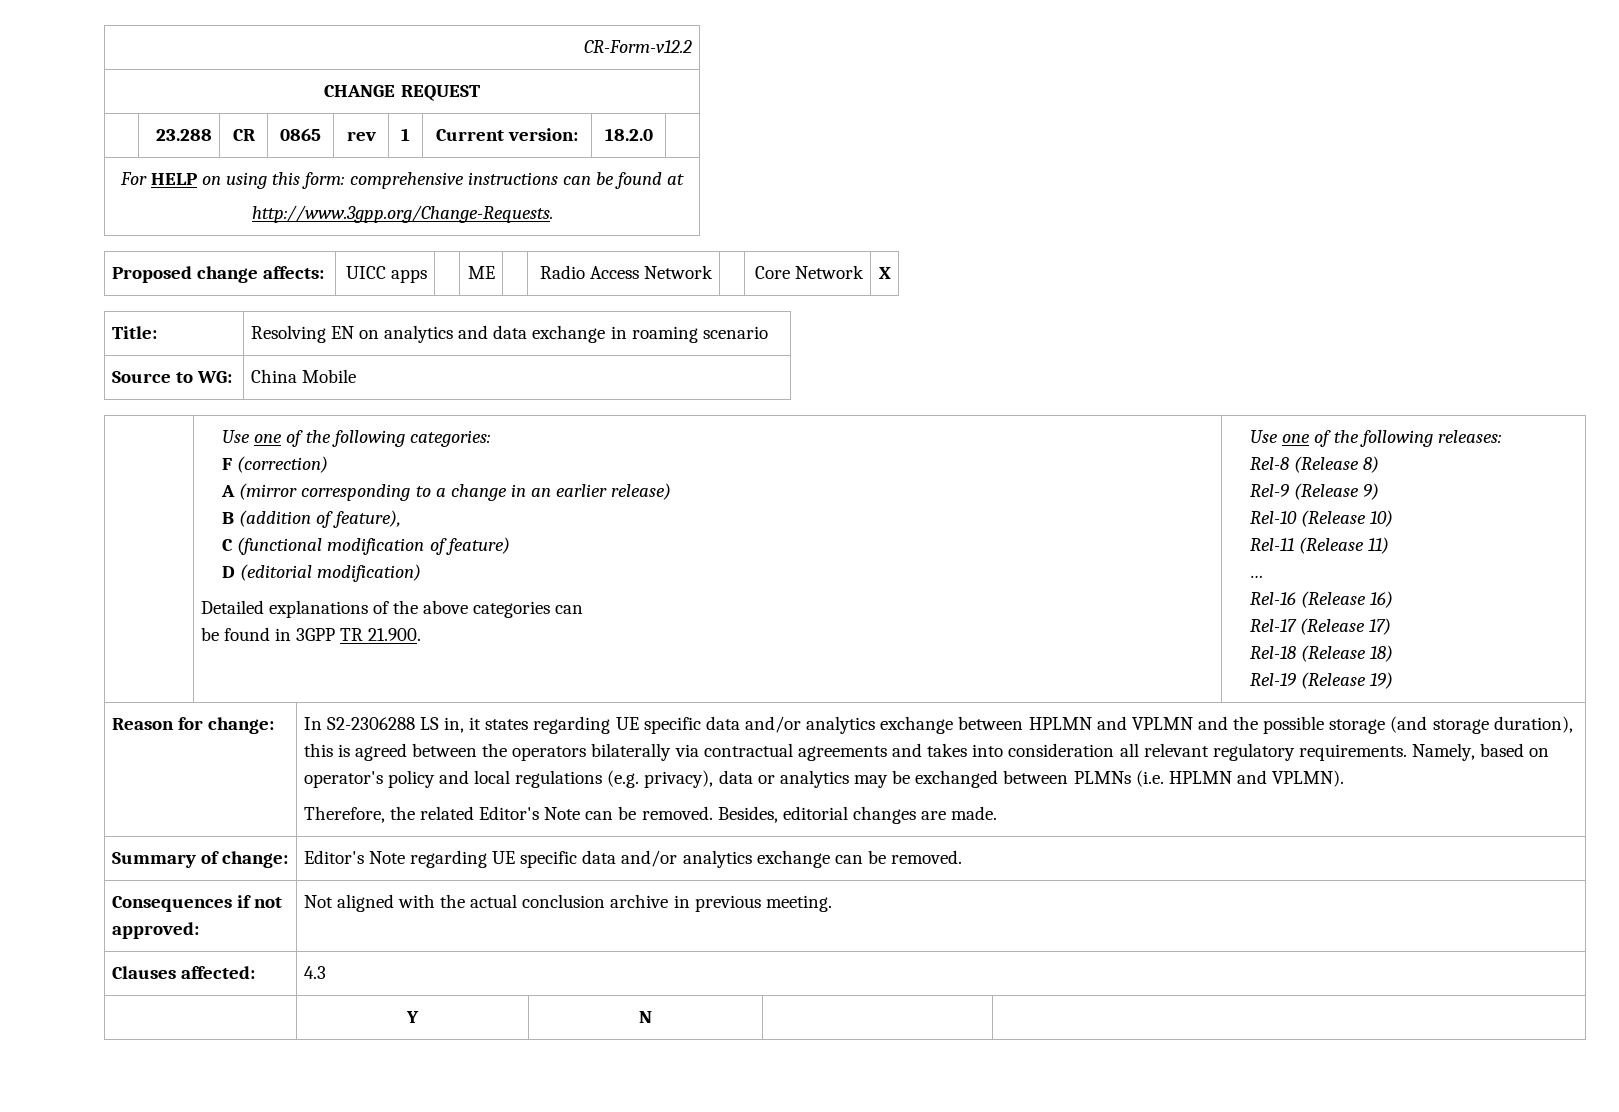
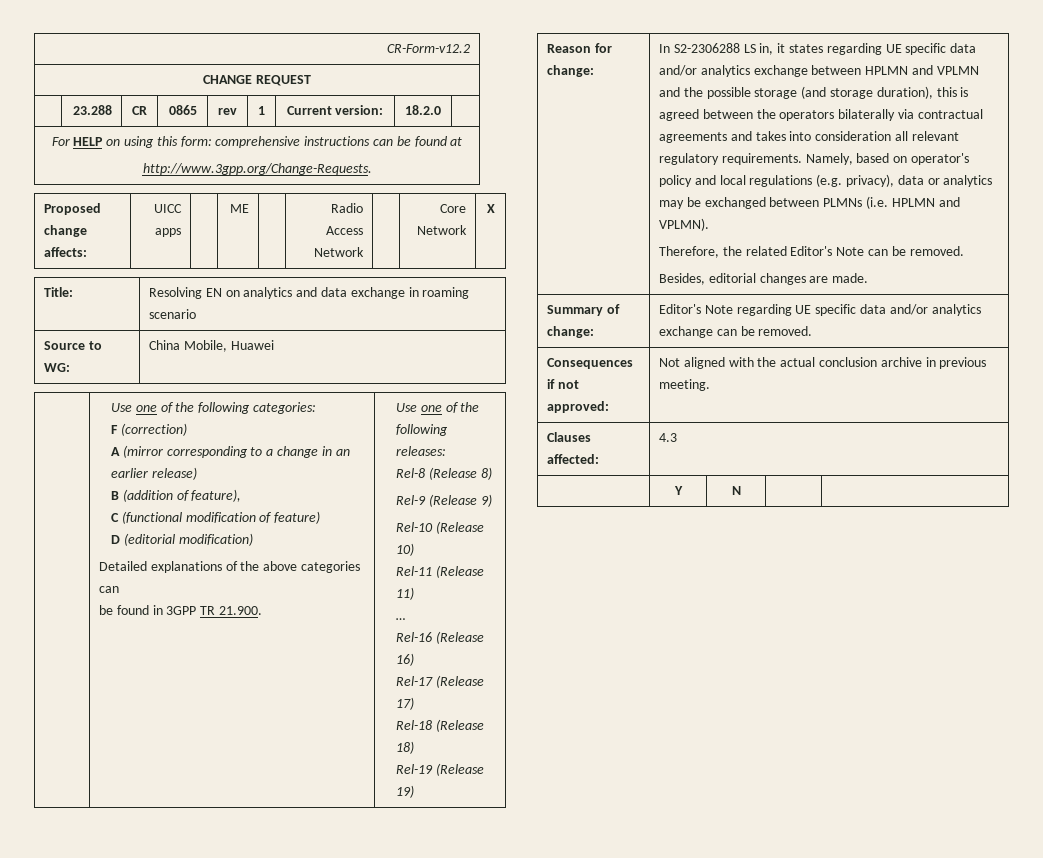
[301,369,356,383] Mobile -> [183,340,274,352] Mobile, Huawei
(713, 813) none -> (964, 251) //

